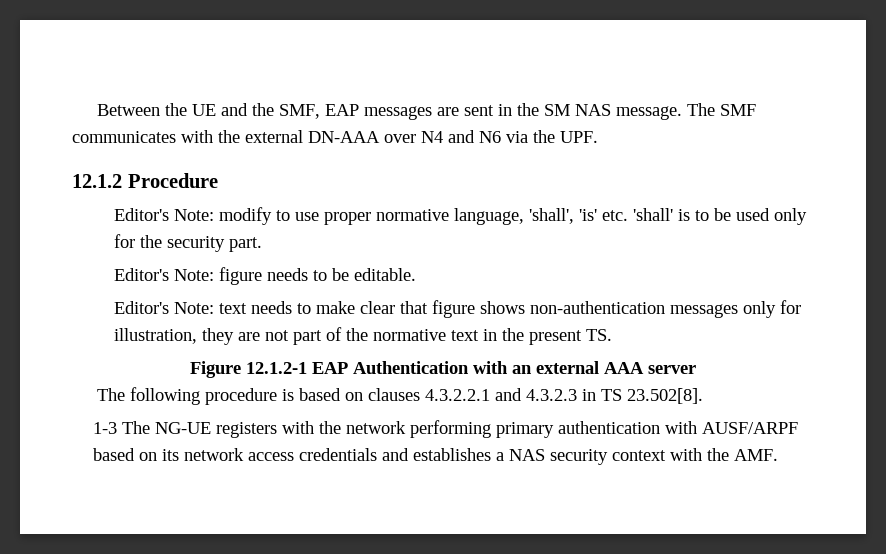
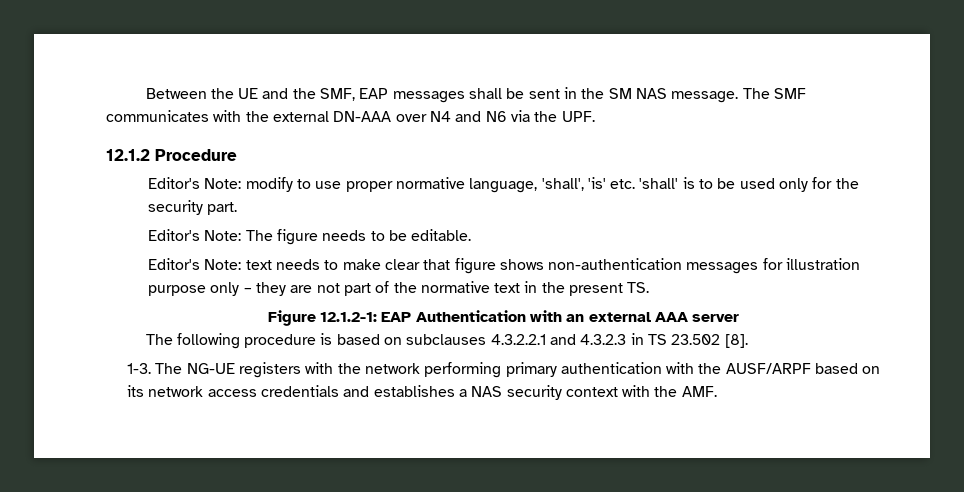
[437,107,460,116] are -> [469,88,525,99] shall be
(214, 275) none -> [245,230,273,241] The
[742,300,801,318] [113,328,197,344] only for illustration, -> [762,258,861,270] [147,282,252,296] for illustration purpose only –
[246,362,307,374] 12.1.2-1 -> [320,312,378,322] 12.1.2-1:
[368,388,421,401] clauses -> [406,334,487,345] subclauses
[627,388,704,404] [92,422,117,434] 23.502[8]. // 1-3 -> [671,334,748,348] [126,363,151,374] 23.502 [8]. // 1-3.
(697, 427) none -> [698,363,722,374] the

